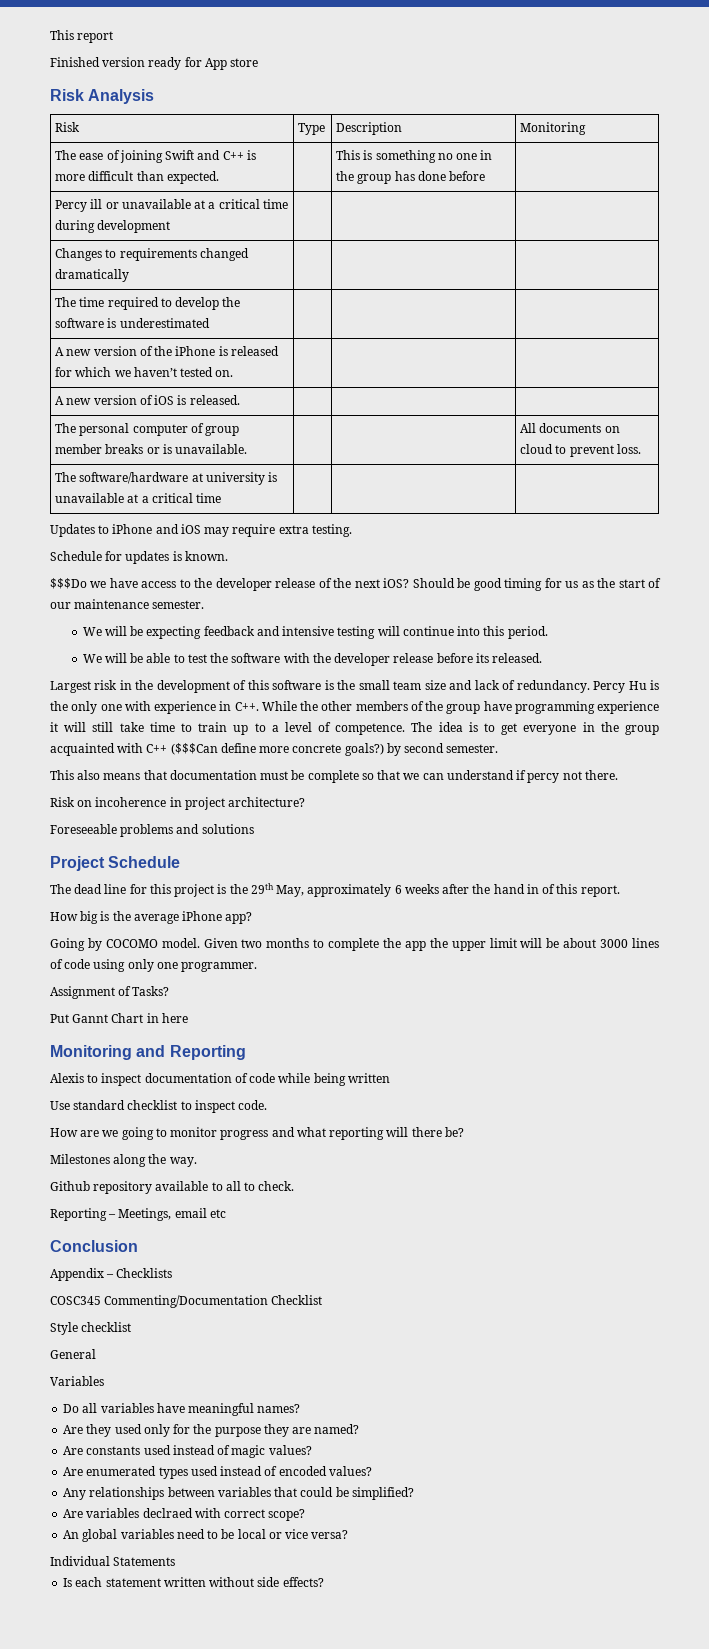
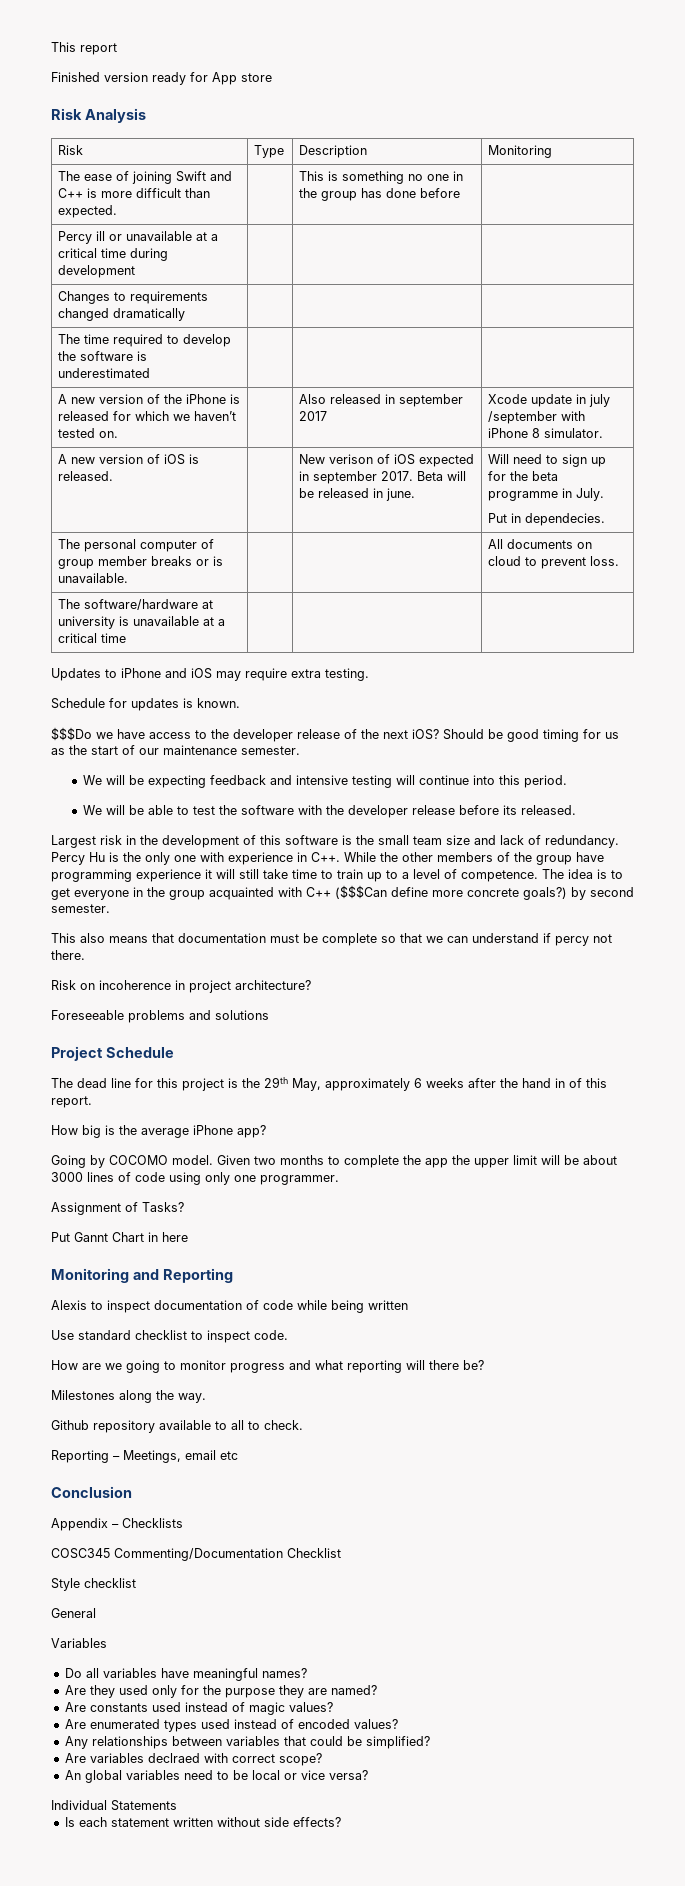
(234, 373) | -> [299,394,464,407] [299,411,328,421] [488,394,611,407] [488,411,586,424] [488,428,604,438] Also released in september 2017 | Xcode update in july /september with iPhone 8 simulator.
(240, 400) | -> [299,454,475,467] [299,471,467,484] [299,488,416,501] [488,454,607,467] [488,471,559,481] [488,488,605,501] [488,513,606,526] New verison of iOS expected in september 2017. Beta will be released in june. | Will need to sign up for the beta programme in July. // Put in dependecies.

